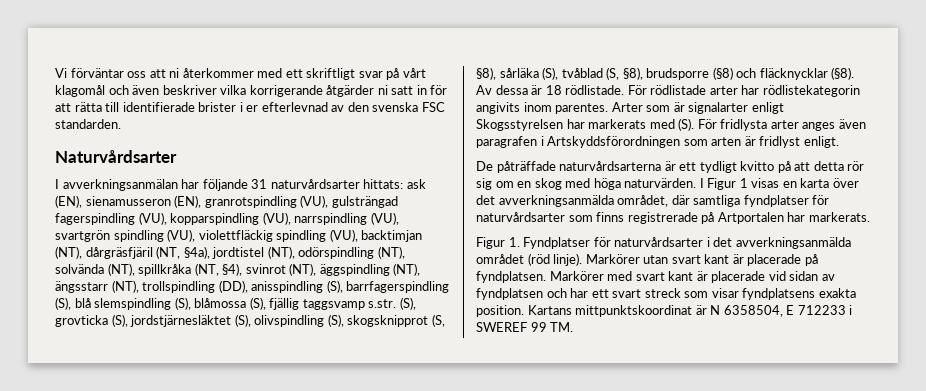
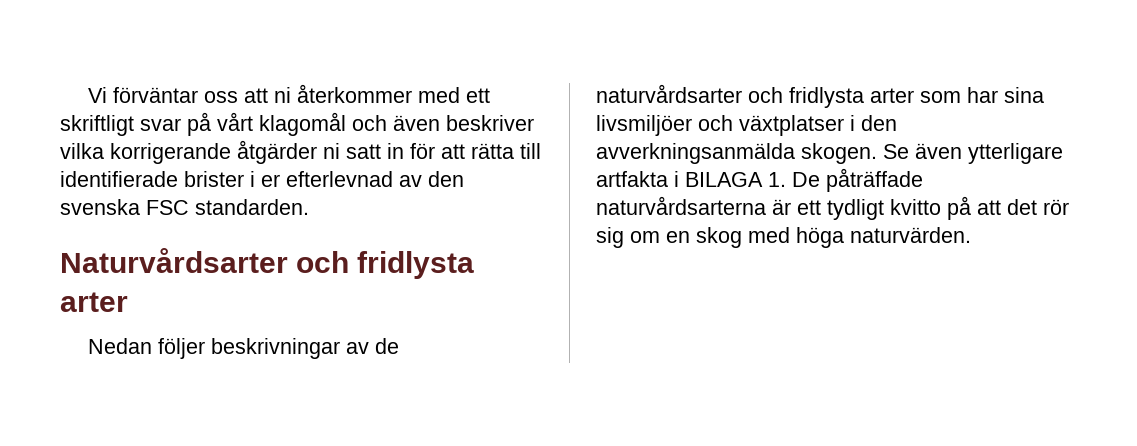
[55,179,426,191] [55,195,398,208] [55,212,399,225] [55,229,423,242] [55,246,405,259] [55,263,421,276] [55,280,450,293] [55,297,416,310] [55,314,445,327] [476,67,855,80] [476,85,860,97] [476,102,784,114] [476,118,866,131] [476,136,839,148] // I avverkningsanmälan har följande 31 naturvårdsarter hittats: ask (EN), sienamusseron (EN), granrotspindling (VU), gulsträngad fagerspindling (VU), kopparspindling (VU), narrspindling (VU), svartgrön spindling (VU), violettfläckig spindling (VU), backtimjan (NT), dårgräsfjäril (NT, §4a), jordtistel (NT), odörspindling (NT), solvända (NT), spillkråka (NT, §4), svinrot (NT), äggspindling (NT), ängsstarr (NT), trollspindling (DD), anisspindling (S), barrfagerspindling (S), blå slemspindling (S), blåmossa (S), fjällig taggsvamp s.str. (S), grovticka (S), jordstjärnesläktet (S), olivspindling (S), skogsknipprot (S, §8), sårläka (S), tvåblad (S, §8), brudsporre (§8) och fläcknycklar (§8). Av dessa är 18 rödlistade. För rödlistade arter har rödlistekategorin angivits inom parentes. Arter som är signalarter enligt Skogsstyrelsen har markerats med (S). För fridlysta arter anges även paragrafen i Artskyddsförordningen som arten är fridlyst enligt. // -> [296,251,475,279] [60,292,128,312] [88,338,400,359] [596,84,1044,108] [596,115,897,136] [596,143,1063,164] [596,171,786,187] och fridlysta arter // Nedan följer beskrivningar av de naturvårdsarter och fridlysta arter som har sina livsmiljöer och växtplatser i den avverkningsanmälda skogen. Se även ytterligare artfakta i BILAGA 1.
[813,161,844,171] detta -> [1007,199,1037,215] det
[699,178,859,190] [476,195,830,207] [476,212,870,224] [476,237,851,249] [476,253,818,266] [476,271,835,283] [476,288,856,300] [476,305,853,317] [476,322,574,332] I Figur 1 visas en karta över det avverkningsanmälda området, där samtliga fyndplatser för naturvårdsarter som finns registrerade på Artportalen har markerats. // Figur 1. Fyndplatser för naturvårdsarter i det avverkningsanmälda området (röd linje). Markörer utan svart kant är placerade på fyndplatsen. Markörer med svart kant är placerade vid sidan av fyndplatsen och har ett svart streck som visar fyndplatsens exakta position. Kartans mittpunktskoordinat är N 6358504, E 712233 i SWEREF 99 TM. -> (971, 235) none

